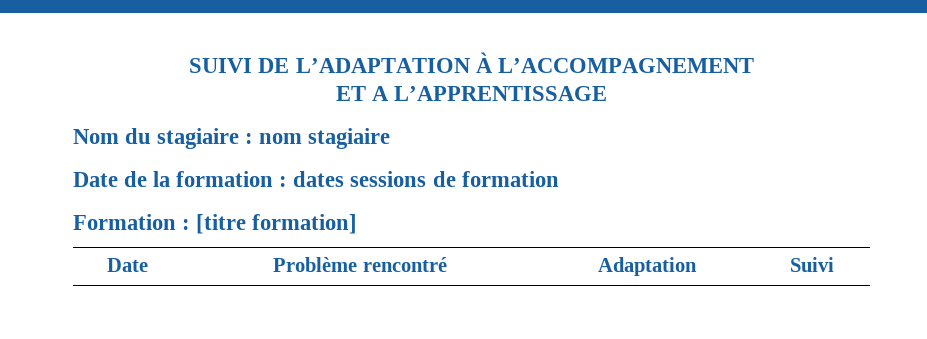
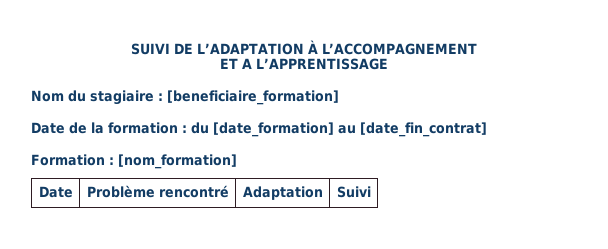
[259,128,391,149] nom stagiaire -> [167,90,339,105] [beneficiaire_formation]
[293,171,559,187] dates sessions de formation -> [191,122,487,137] du [date_formation] au [date_fin_contrat]
[196,214,358,234] [titre formation] -> [118,154,237,169] [nom_formation]

